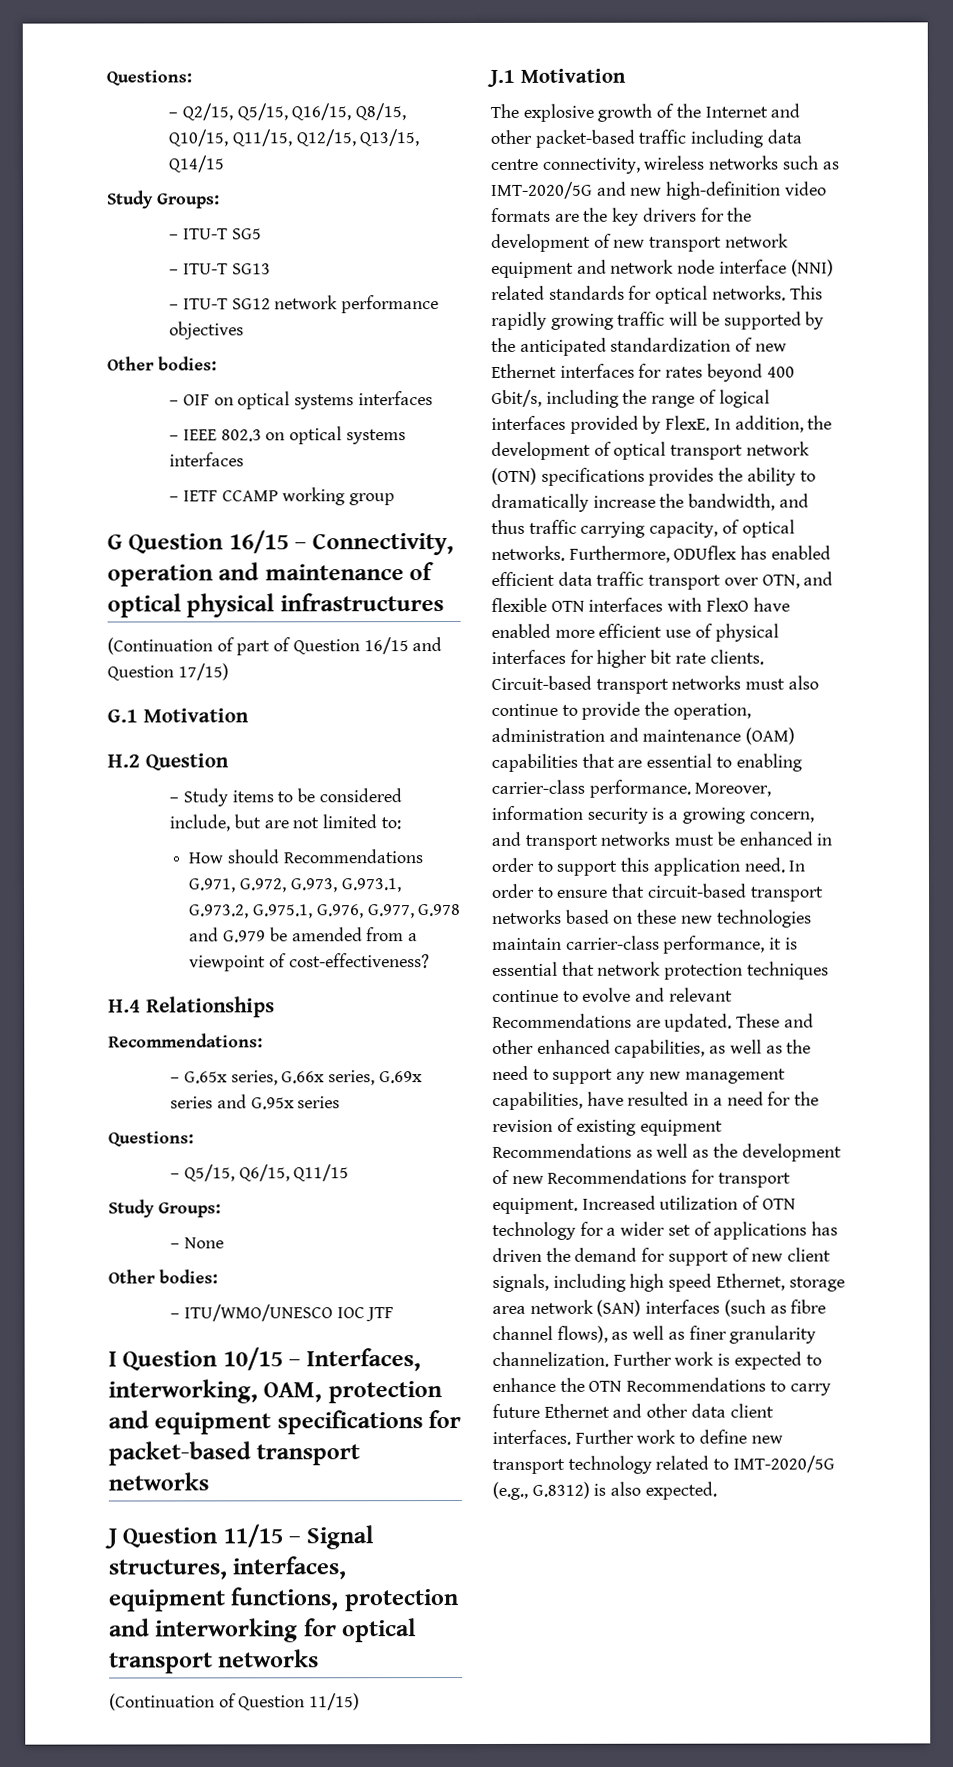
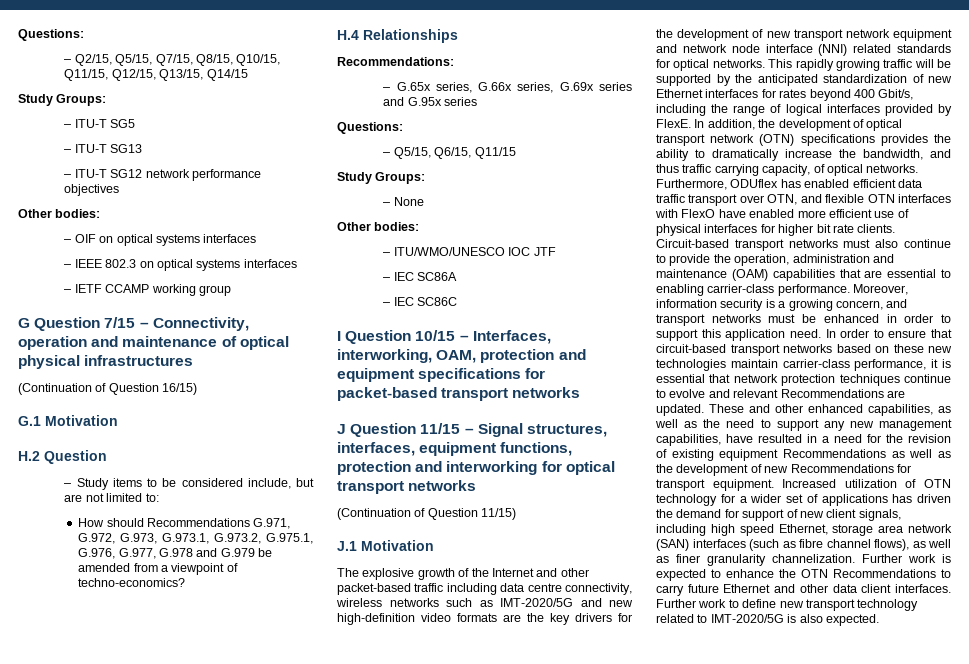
[291,103,352,121] Q16/15, -> [155,54,193,66] Q7/15,
[228,530,289,554] 16/15 -> [104,317,136,328] 7/15
[236,637,443,656] [107,663,229,681] part of Question 16/15 and Question 17/15) -> [108,383,198,395] Question 16/15)
[288,953,430,969] cost-effectiveness? -> [78,578,186,587] techno-economics?
(395, 1314) none -> [383,272,458,281] [383,297,458,306] // – IEC SC86A // – IEC SC86C
[492,1481,590,1500] (e.g., G.8312) -> (784, 618) none

